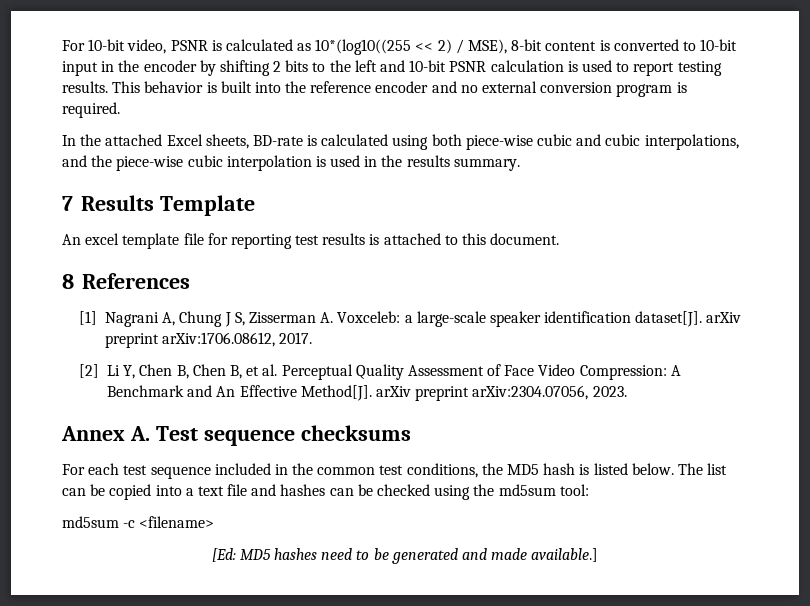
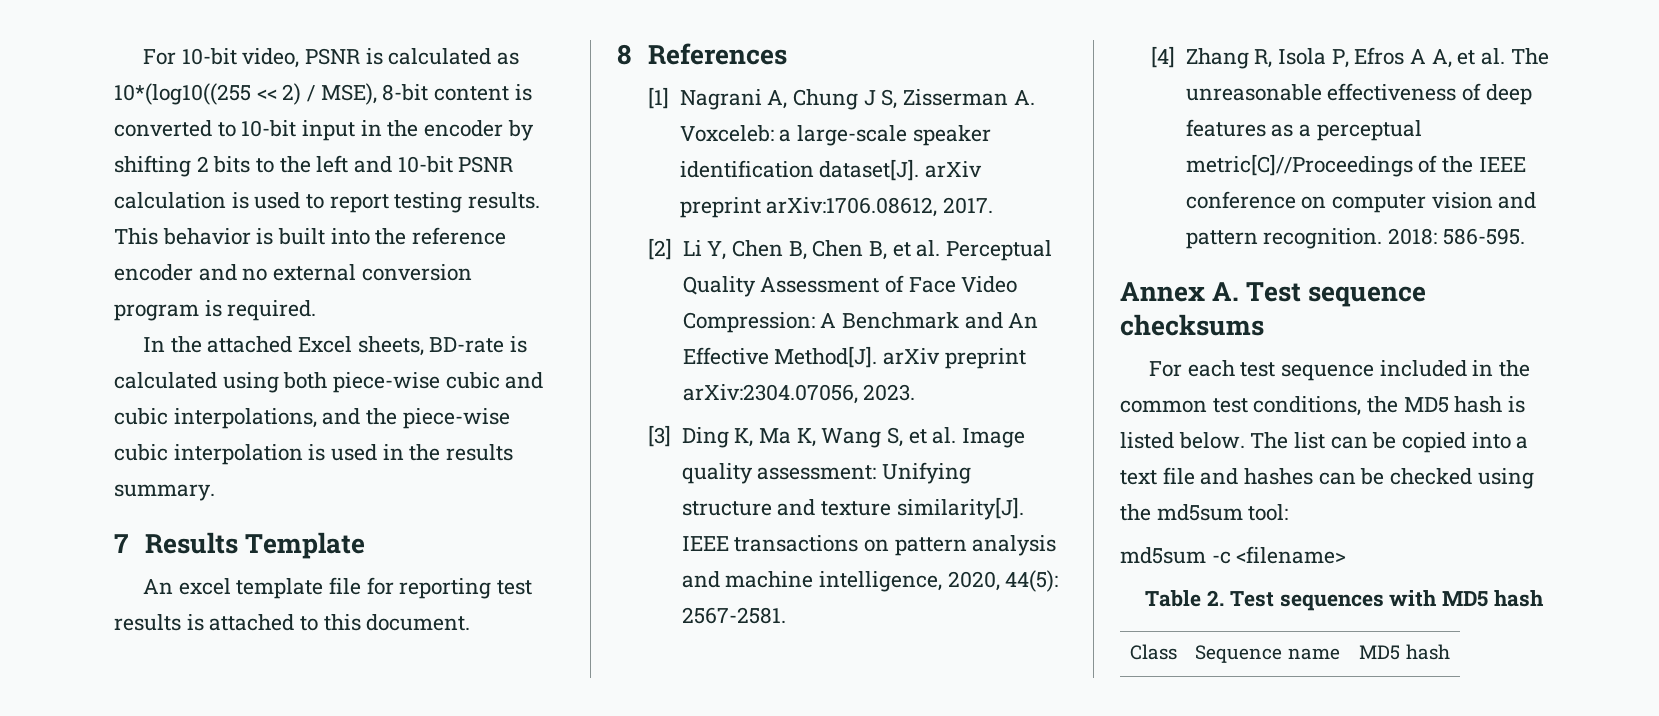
(627, 391) none -> [648,425,1026,448] [681,462,972,484] [681,497,1024,520] [681,535,1057,556] [681,570,1059,592] [681,607,786,624] [1151,46,1549,69] [1185,83,1532,105] [1185,119,1422,141] [1185,154,1526,177] [1185,191,1537,213] [1185,228,1525,249] // [3] Ding K, Ma K, Wang S, et al. Image quality assessment: Unifying structure and texture similarity[J]. IEEE transactions on pattern analysis and machine intelligence, 2020, 44(5): 2567-2581. // [4] Zhang R, Isola P, Efros A A, et al. The unreasonable effectiveness of deep features as a perceptual metric[C]//Proceedings of the IEEE conference on computer vision and pattern recognition. 2018: 586-595.
[211,548,599,564] [Ed: MD5 hashes need to be generated and made available.] -> [1145,590,1544,611] [1129,644,1177,660] [1195,645,1340,663] [1359,644,1450,660] Table 2. Test sequences with MD5 hash // Class | Sequence name | MD5 hash

